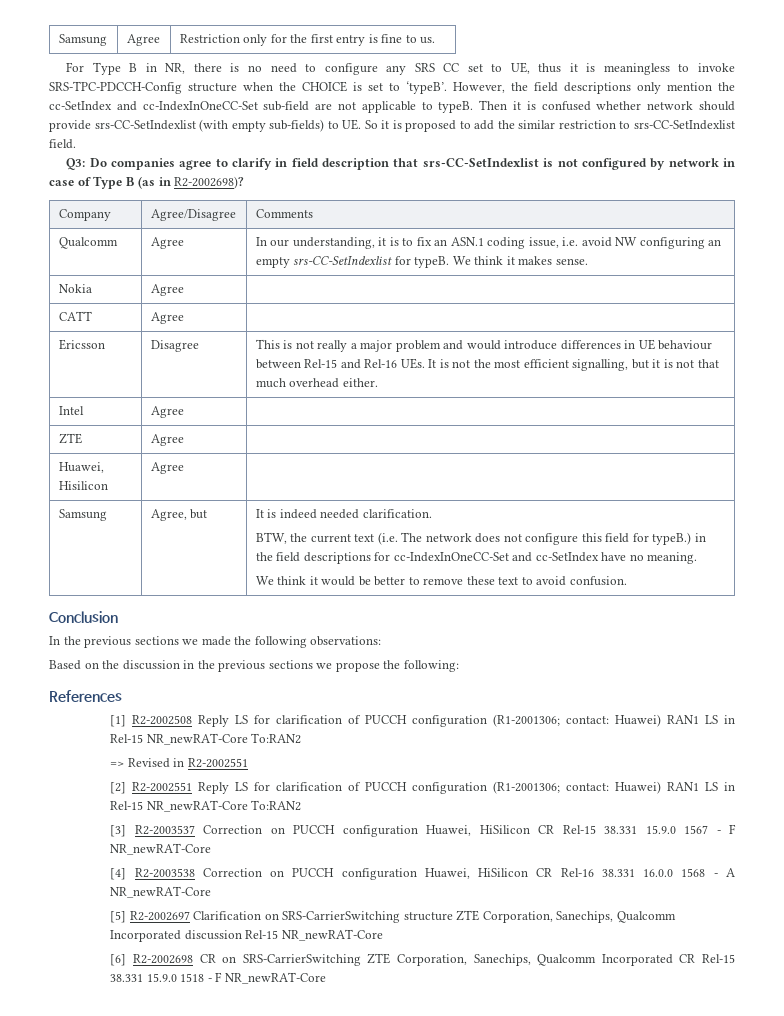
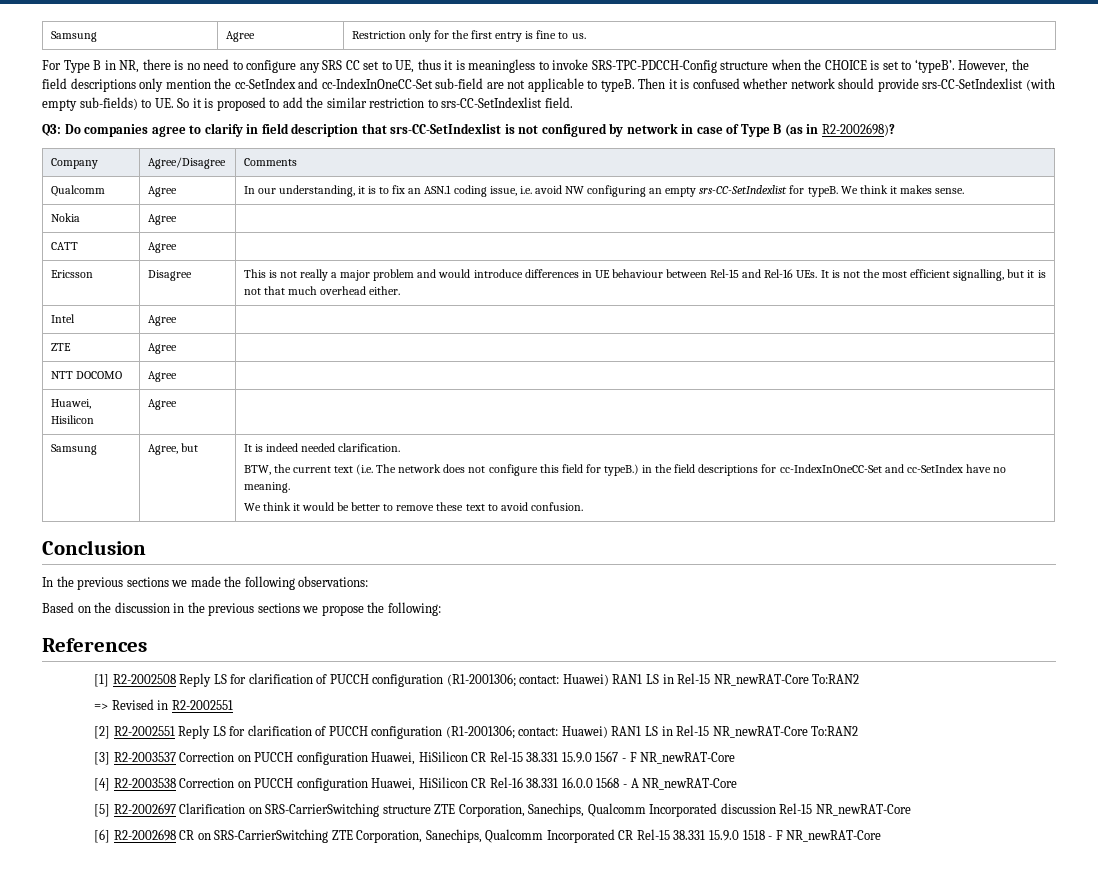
(184, 440) none -> [50,371,122,379] [147,371,177,382] // NTT DOCOMO | Agree |

